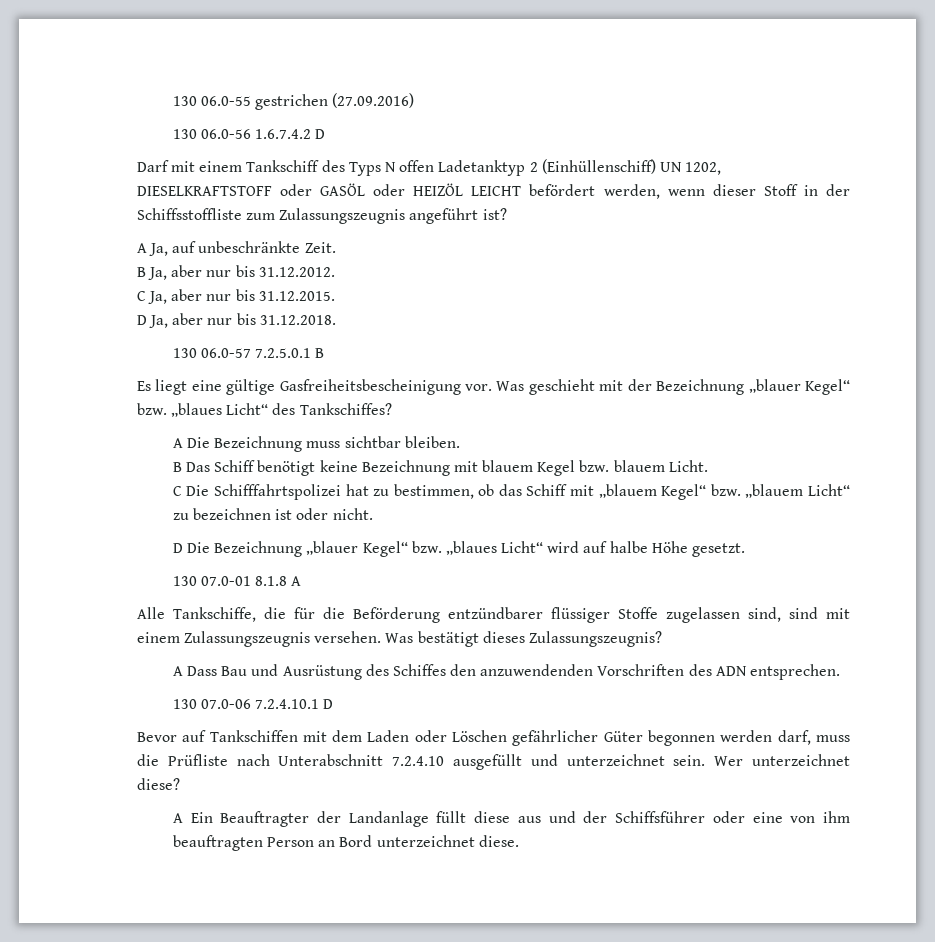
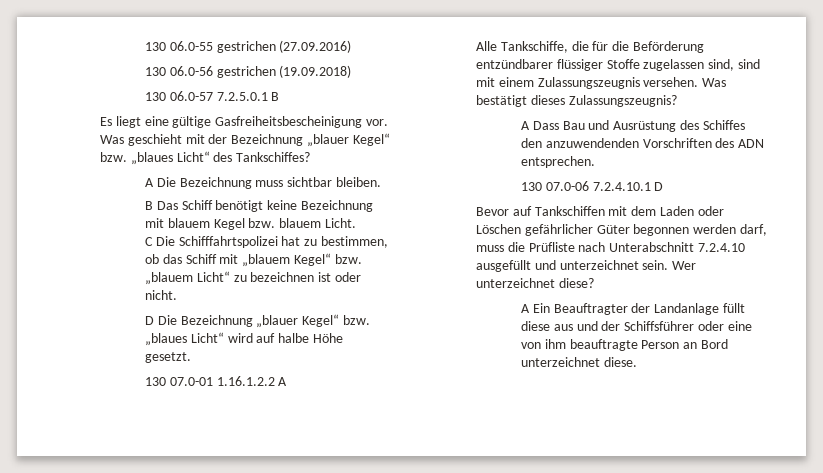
[255,129,326,139] [136,159,722,176] [136,183,850,199] [136,208,507,224] [136,241,336,256] [136,265,335,280] [136,289,335,304] [136,313,336,328] 1.6.7.4.2 D // Darf mit einem Tankschiff des Typs N offen Ladetanktyp 2 (Einhüllenschiff) UN 1202, DIESELKRAFTSTOFF oder GASÖL oder HEIZÖL LEICHT befördert werden, wenn dieser Stoff in der Schiffsstoffliste zum Zulassungszeugnis angeführt ist? // A Ja, auf unbeschränkte Zeit. // B Ja, aber nur bis 31.12.2012. // C Ja, aber nur bis 31.12.2015. // D Ja, aber nur bis 31.12.2018. -> [216,65,352,78] gestrichen (19.09.2018)
[255,576,288,586] 8.1.8 -> [216,376,275,386] 1.16.1.2.2
[172,835,263,851] beauftragten -> [569,339,638,351] beauftragte

